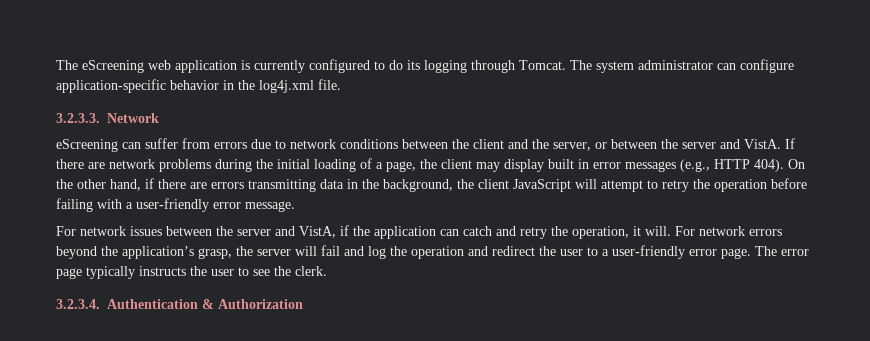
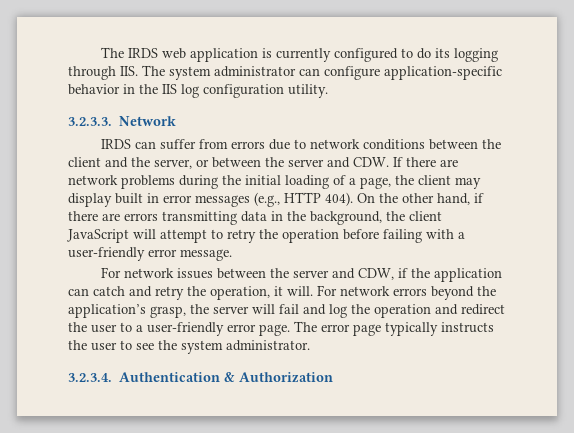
[56,60,144,73] The eScreening -> [101,47,159,58] The IRDS
[519,60,566,70] Tomcat. -> [120,66,138,76] IIS.
[259,79,341,93] log4j.xml file. -> [162,84,328,98] IIS log configuration utility.
[56,139,118,152] eScreening -> [101,139,132,149] IRDS
[744,139,781,149] VistA. -> [353,157,389,167] CDW.
[299,226,336,238] VistA, -> [358,268,395,280] CDW,
[295,266,327,276] clerk. -> [181,340,310,354] system administrator.

